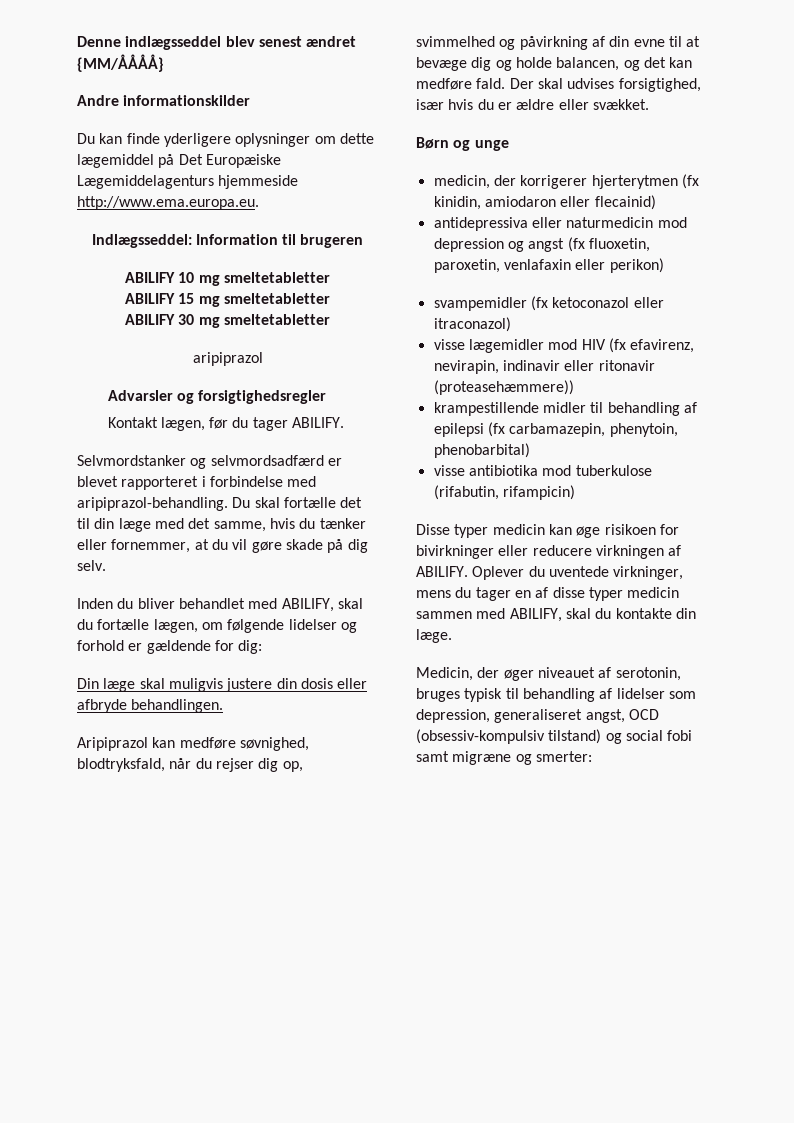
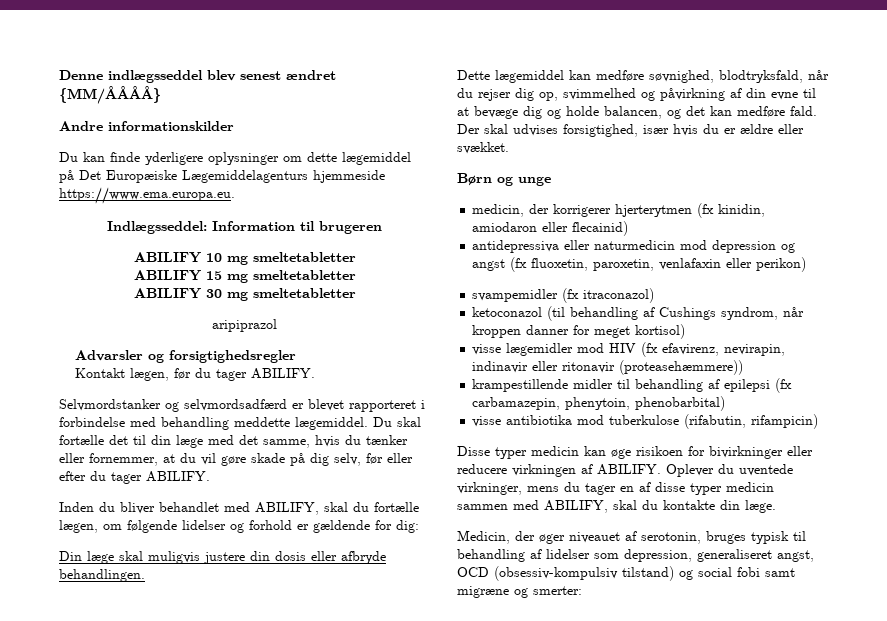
[77,196,259,210] http://www.ema.europa.eu. -> [59,187,235,204] https://www.ema.europa.eu.
[77,497,228,511] aripiprazol-behandling. -> [161,417,368,430] behandling meddette lægemiddel.
[77,560,106,571] selv. -> [334,453,413,466] [59,471,210,484] selv, før eller efter du tager ABILIFY.
[77,737,148,751] Aripiprazol -> [457,70,564,83] Dette lægemiddel
[552,297,664,308] [433,317,511,332] ketoconazol eller itraconazol) -> [583,288,655,303] [472,306,805,321] [472,324,686,339] itraconazol) // ketoconazol (til behandling af Cushings syndrom, når kroppen danner for meget kortisol)

